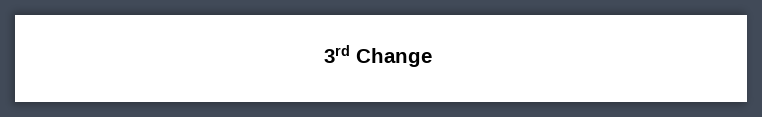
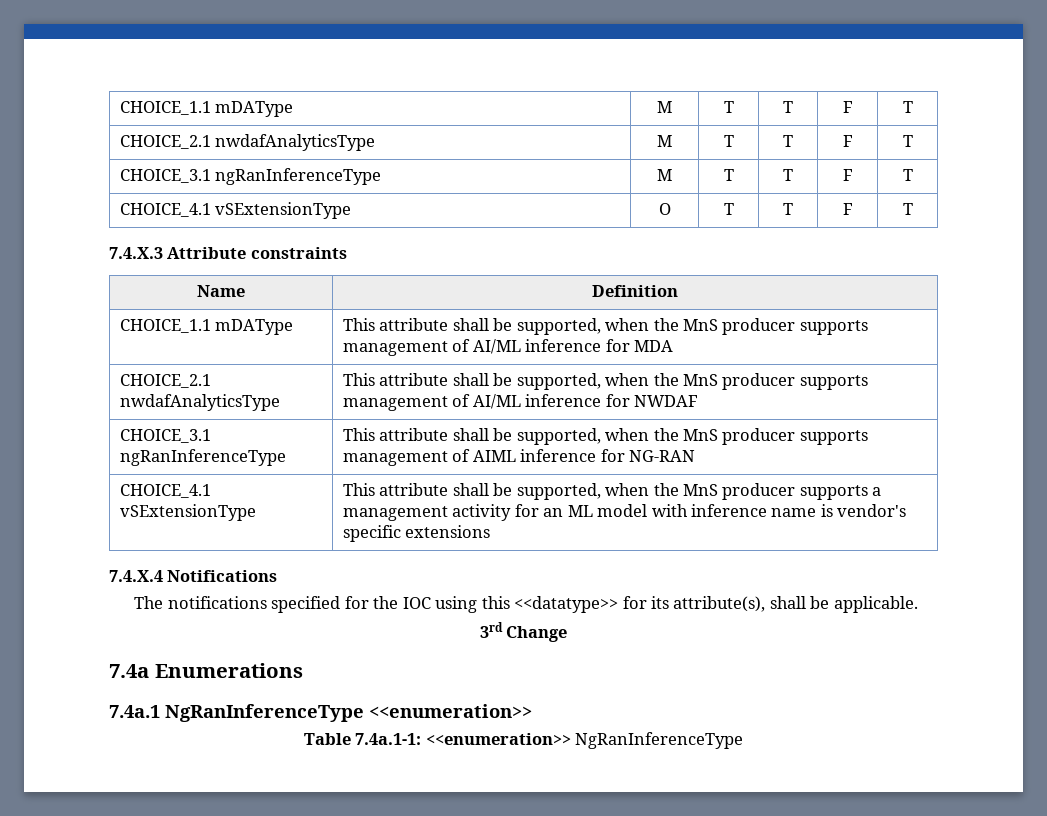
[324,45,432,67] 3rd Change -> [119,101,294,117] [657,101,672,113] [723,101,734,113] [783,101,793,113] [842,101,853,113] [902,101,913,113] [119,134,376,151] [657,135,672,147] [723,135,734,147] [783,135,793,147] [842,135,853,147] [902,135,913,147] [119,168,382,185] [657,169,672,181] [723,169,734,181] [783,169,793,181] [842,169,853,181] [902,169,913,181] [119,202,352,219] [658,203,671,215] [723,203,734,215] [783,203,793,215] [842,203,853,215] [902,203,913,215] [109,247,347,259] [197,285,245,297] [592,285,678,297] [119,319,294,335] [342,318,868,335] [342,339,674,356] [119,374,211,388] [119,394,280,411] [342,373,868,390] [342,394,699,411] [119,429,211,443] [119,449,286,466] [342,428,868,445] [342,449,696,466] [119,484,211,498] [119,504,256,521] [342,483,882,500] [342,504,907,521] [342,525,491,542] [109,570,278,582] [134,596,918,613] [479,622,568,642] [109,663,303,678] [109,704,532,722] [303,732,744,749] CHOICE_1.1 mDAType | M | T | T | F | T // CHOICE_2.1 nwdafAnalyticsType | M | T | T | F | T // CHOICE_3.1 ngRanInferenceType | M | T | T | F | T // CHOICE_4.1 vSExtensionType | O | T | T | F | T // 7.4.X.3 Attribute constraints // Name | Definition // CHOICE_1.1 mDAType | This attribute shall be supported, when the MnS producer supports management of AI/ML inference for MDA // CHOICE_2.1 nwdafAnalyticsType | This attribute shall be supported, when the MnS producer supports management of AI/ML inference for NWDAF // CHOICE_3.1 ngRanInferenceType | This attribute shall be supported, when the MnS producer supports management of AIML inference for NG-RAN // CHOICE_4.1 vSExtensionType | This attribute shall be supported, when the MnS producer supports a management activity for an ML model with inference name is vendor's specific extensions // 7.4.X.4 Notifications // The notifications specified for the IOC using this <<datatype>> for its attribute(s), shall be applicable. // 3rd Change // 7.4a Enumerations // 7.4a.1 NgRanInferenceType <<enumeration>> // Table 7.4a.1-1: <<enumeration>> NgRanInferenceType

